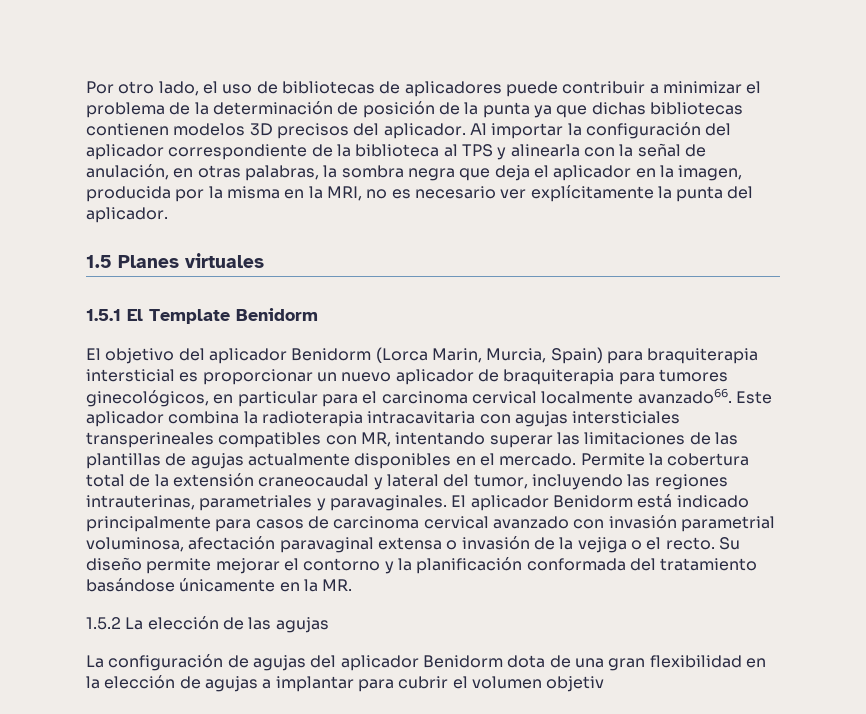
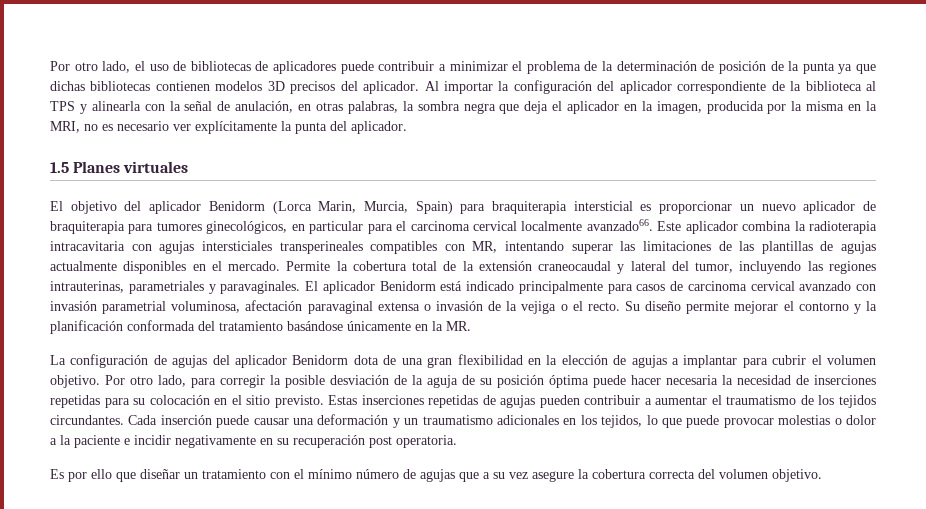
[86,308,318,324] // 1.5.1 El Template Benidorm -> (189, 167) none
[86,616,329,633] // 1.5.2 La elección de las agujas -> (471, 326) none
[546,676,605,692] objetiv -> [50,375,876,388] [50,395,876,408] [50,414,876,428] [50,435,457,448] [50,469,822,482] objetivo. Por otro lado, para corregir la posible desviación de la aguja de su posición óptima puede hacer necesaria la necesidad de inserciones repetidas para su colocación en el sitio previsto. Estas inserciones repetidas de agujas pueden contribuir a aumentar el traumatismo de los tejidos circundantes. Cada inserción puede causar una deformación y un traumatismo adicionales en los tejidos, lo que puede provocar molestias o dolor a la paciente e incidir negativamente en su recuperación post operatoria. // Es por ello que diseñar un tratamiento con el mínimo número de agujas que a su vez asegure la cobertura correcta del volumen objetivo.

